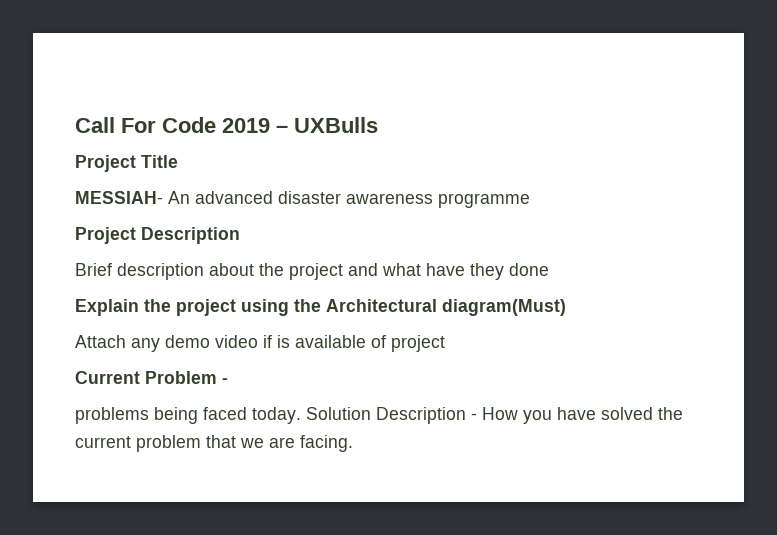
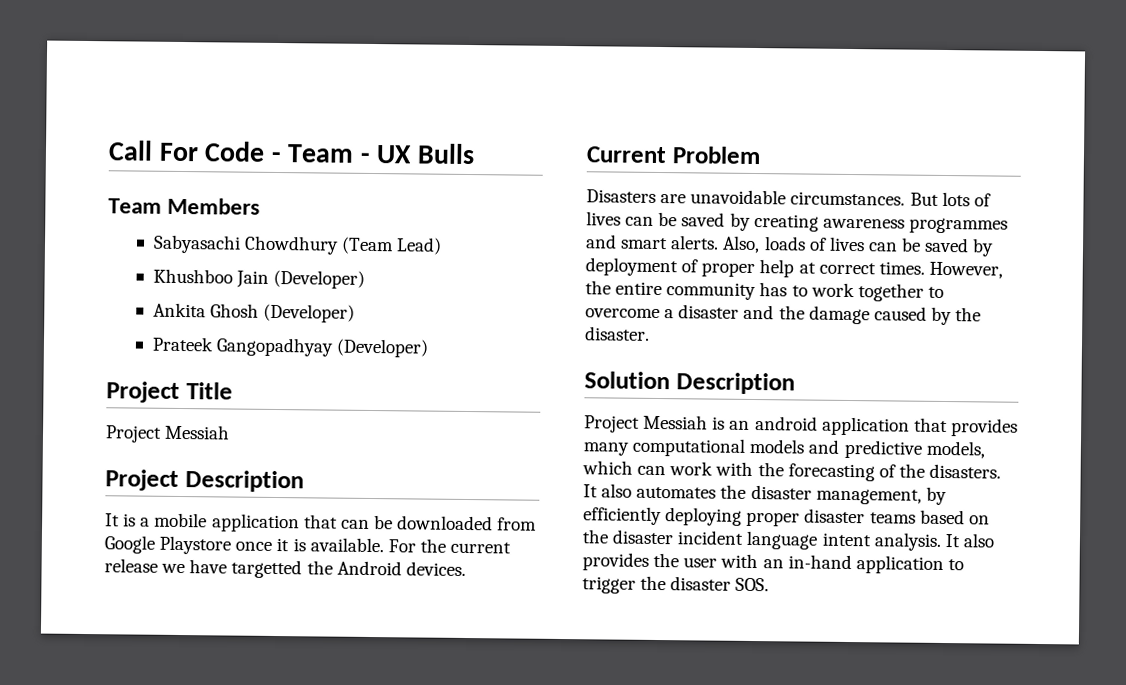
[222,117,378,133] [75,155,178,172] [75,191,530,208] [75,227,240,244] [75,263,549,280] [75,299,566,316] [75,335,445,352] [75,371,228,384] [75,407,683,424] [75,435,353,452] 2019 – UXBulls // Project Title // MESSIAH- An advanced disaster awareness programme // Project Description // Brief description about the project and what have they done // Explain the project using the Architectural diagram(Must) // Attach any demo video if is available of project // Current Problem - // problems being faced today. Solution Description - How you have solved the current problem that we are facing. -> [270,143,475,165] [108,197,261,215] [152,234,443,255] [152,268,366,289] [152,302,356,323] [151,336,430,358] [106,381,233,403] [105,424,231,443] [105,469,304,493] [105,512,538,533] [104,535,512,555] [104,558,466,579] [586,146,761,165] [586,189,991,207] [586,211,1008,234] [585,234,995,257] [585,257,1003,279] [585,280,944,302] [585,304,982,326] [585,326,650,341] [584,371,795,395] [584,414,1018,437] [583,437,985,459] [582,460,1002,482] [583,483,947,506] [583,506,990,527] [582,529,995,551] [582,552,964,574] [582,575,770,594] - Team - UX Bulls // Team Members // Sabyasachi Chowdhury (Team Lead) // Khushboo Jain (Developer) // Ankita Ghosh (Developer) // Prateek Gangopadhyay (Developer) // Project Title // Project Messiah // Project Description // It is a mobile application that can be downloaded from Google Playstore once it is available. For the current release we have targetted the Android devices. // Current Problem // Disasters are unavoidable circumstances. But lots of lives can be saved by creating awareness programmes and smart alerts. Also, loads of lives can be saved by deployment of proper help at correct times. However, the entire community has to work together to overcome a disaster and the damage caused by the disaster. // Solution Description // Project Messiah is an android application that provides many computational models and predictive models, which can work with the forecasting of the disasters. It also automates the disaster management, by efficiently deploying proper disaster teams based on the disaster incident language intent analysis. It also provides the user with an in-hand application to trigger the disaster SOS.

